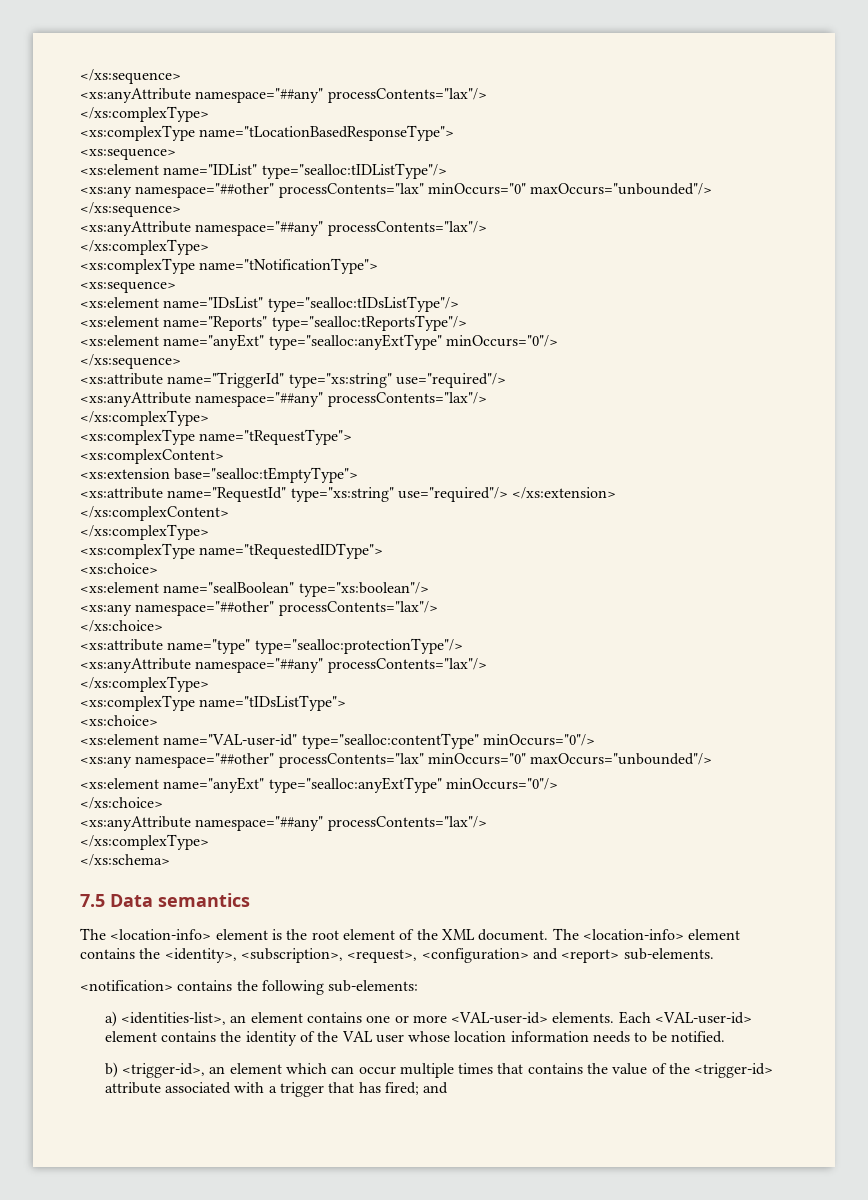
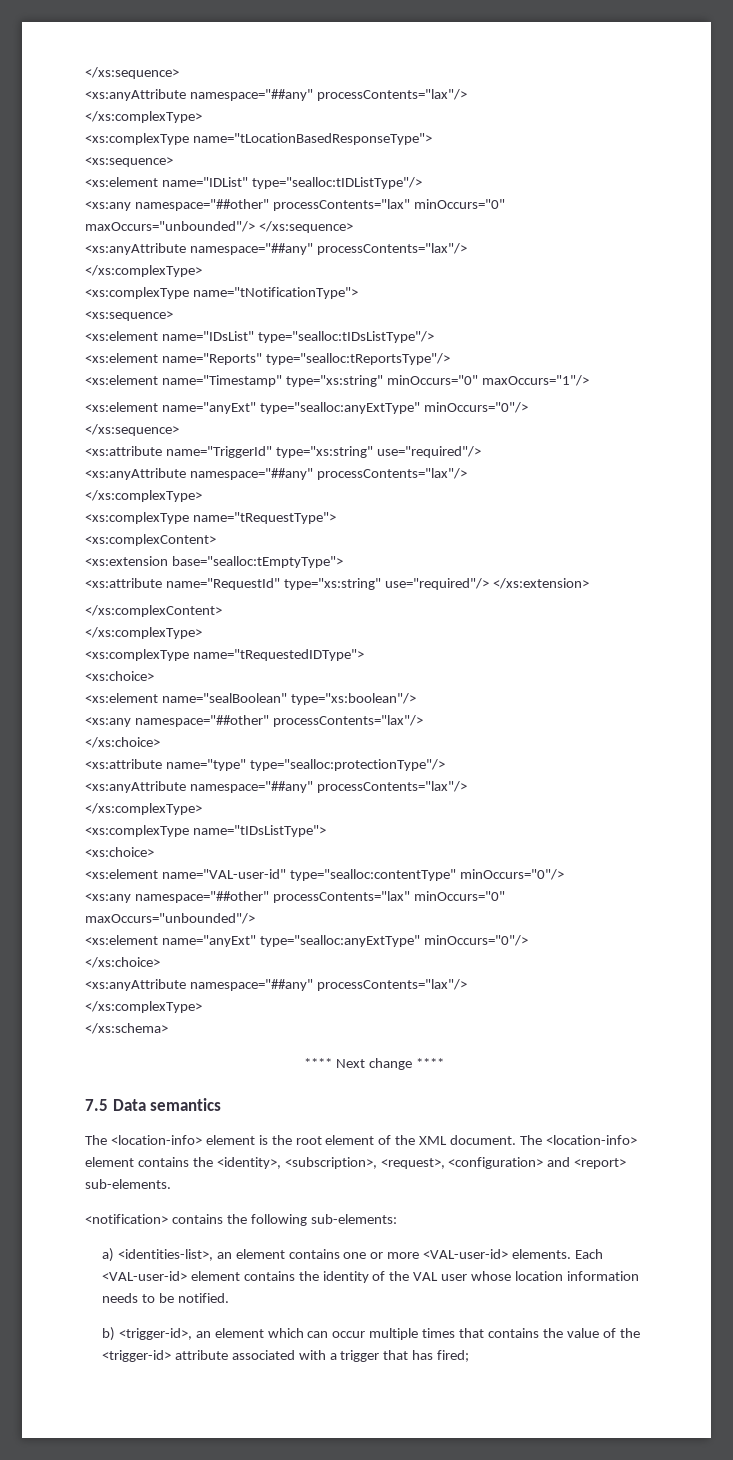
(467, 323) none -> [85,375,589,387] // <xs:element name="Timestamp" type="xs:string" minOccurs="0" maxOccurs="1"/>
(170, 860) none -> [304,1058,444,1070] // **** Next change ****
[423,1082,449,1094] and -> (470, 1356) none

